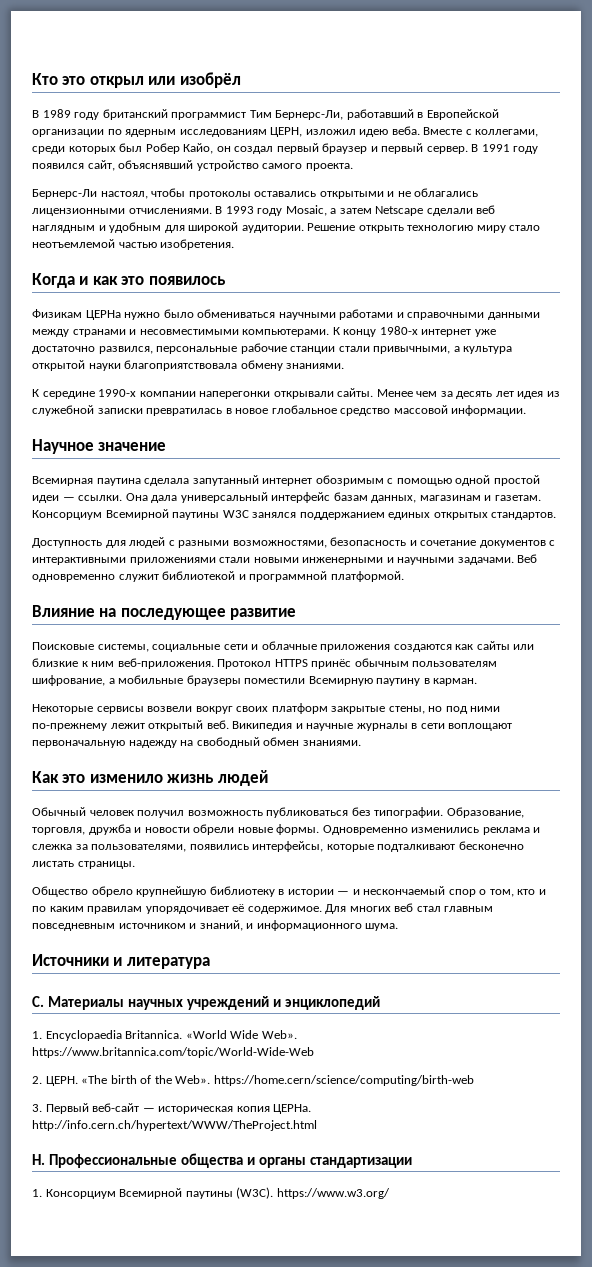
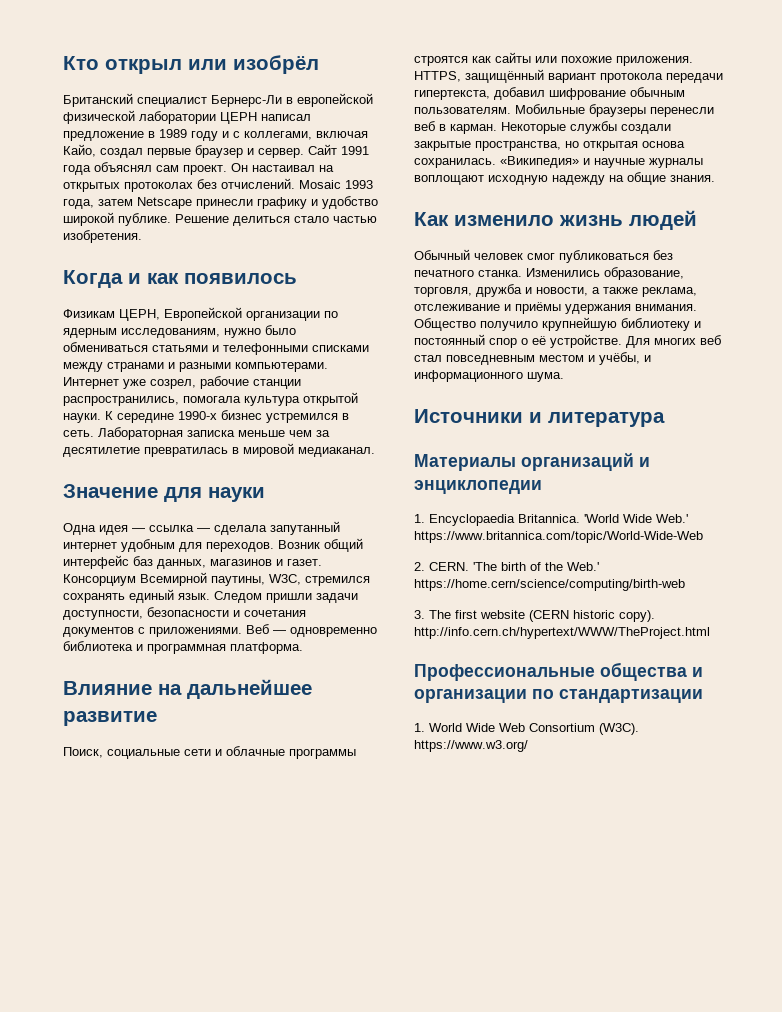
[62,76,86,85] это -> (99, 63) none
[32,109,499,120] [32,126,539,137] [32,143,539,154] [32,160,353,171] [32,188,479,199] [32,205,496,216] [32,222,541,233] [32,239,115,248] В 1989 году британский программист Тим Бернерс-Ли, работавший в Европейской организации по ядерным исследованиям ЦЕРН, изложил идею веба. Вместе с коллегами, среди которых был Робер Кайо, он создал первый браузер и первый сервер. В 1991 году появился сайт, объяснявший устройство самого проекта. // Бернерс-Ли настоял, чтобы протоколы оставались открытыми и не облагались лицензионными отчислениями. В 1993 году Mosaic, а затем Netscape сделали веб наглядным и удобным для широкой аудитории. Решение открыть технологию миру стало неотъемлемой -> [63,93,373,107] [63,110,311,124] [63,129,368,141] [63,144,369,158] [63,162,334,175] [63,178,373,192] [63,196,378,209] [63,212,329,226] Британский специалист Бернерс-Ли в европейской физической лаборатории ЦЕРН написал предложение в 1989 году и с коллегами, включая Кайо, создал первые браузер и сервер. Сайт 1991 года объяснял сам проект. Он настаивал на открытых протоколах без отчислений. Mosaic 1993 года, затем Netscape принесли графику и удобство широкой публике. Решение делиться стало
[121,276,145,285] это -> (179, 278) none
[85,309,540,320] [32,326,496,337] [32,343,513,354] [32,360,345,371] [32,388,560,399] [32,405,527,416] [32,439,167,454] [32,475,540,486] [32,492,541,503] [32,509,557,520] [32,537,556,548] [32,554,538,565] [32,571,404,582] ЦЕРНа нужно было обмениваться научными работами и справочными данными между странами и несовместимыми компьютерами. К концу 1980-х интернет уже достаточно развился, персональные рабочие станции стали привычными, а культура открытой науки благоприятствовала обмену знаниями. // К середине 1990-х компании наперегонки открывали сайты. Менее чем за десять лет идея из служебной записки превратилась в новое глобальное средство массовой информации. // Научное значение // Всемирная паутина сделала запутанный интернет обозримым с помощью одной простой идеи — ссылки. Она дала универсальный интерфейс базам данных, магазинам и газетам. Консорциум Всемирной паутины W3C занялся поддержанием единых открытых стандартов. // Доступность для людей с разными возможностями, безопасность и сочетание документов с интерактивными приложениями стали новыми инженерными и научными задачами. Веб одновременно служит библиотекой и программной платформой. -> [119,307,338,321] [63,325,296,338] [63,342,369,355] [63,362,328,372] [63,376,301,389] [63,392,358,406] [63,410,349,423] [63,427,330,440] [63,443,375,457] [63,484,265,502] [63,521,340,535] [63,538,363,552] [63,555,322,569] [63,572,370,586] [63,589,358,603] [63,607,306,620] [63,624,377,637] [63,641,303,654] ЦЕРН, Европейской организации по ядерным исследованиям, нужно было обмениваться статьями и телефонными списками между странами и разными компьютерами. Интернет уже созрел, рабочие станции распространились, помогала культура открытой науки. К середине 1990-х бизнес устремился в сеть. Лабораторная записка меньше чем за десятилетие превратилась в мировой медиаканал. // Значение для науки // Одна идея — ссылка — сделала запутанный интернет удобным для переходов. Возник общий интерфейс баз данных, магазинов и газет. Консорциум Всемирной паутины, W3C, стремился сохранять единый язык. Следом пришли задачи доступности, безопасности и сочетания документов с приложениями. Веб — одновременно библиотека и программная платформа.
[120,608,226,620] последующее -> [187,679,312,699] дальнейшее
[32,642,149,652] Поисковые системы, -> [63,747,103,758] Поиск,
[320,644,452,652] приложения создаются -> [289,749,356,759] [414,56,468,66] программы строятся
[32,658,498,669] [32,675,478,686] [32,703,501,714] [32,720,513,731] [32,737,361,748] близкие к ним веб-приложения. Протокол HTTPS принёс обычным пользователям шифрование, а мобильные браузеры поместили Всемирную паутину в карман. // Некоторые сервисы возвели вокруг своих платформ закрытые стены, но под ними по-прежнему лежит открытый веб. Википедия и научные журналы в сети воплощают первоначальную надежду на свободный обмен знаниями. -> [561,56,693,66] [414,69,723,83] [414,87,685,100] [414,104,714,117] [414,121,671,134] [414,141,685,151] [414,156,703,168] [414,172,715,185] похожие приложения. HTTPS, защищённый вариант протокола передачи гипертекста, добавил шифрование обычным пользователям. Мобильные браузеры перенесли веб в карман. Некоторые службы создали закрытые пространства, но открытая основа сохранилась. «Википедия» и научные журналы воплощают исходную надежду на общие знания.
[62,774,86,783] это -> (449, 219) none
[137,807,524,818] [32,824,541,835] [32,841,524,852] [32,861,135,869] [32,886,546,897] [32,903,494,914] [32,920,243,931] получил возможность публиковаться без типографии. Образование, торговля, дружба и новости обрели новые формы. Одновременно изменились реклама и слежка за пользователями, появились интерфейсы, которые подталкивают бесконечно листать страницы. // Общество обрело крупнейшую библиотеку в истории — и нескончаемый спор о том, кто и по каким правилам упорядочивает её содержимое. Для многих веб стал главным повседневным источником и знаний, -> [527,250,673,263] [414,267,684,280] [414,284,697,297] [414,302,697,314] [414,317,701,331] [414,334,721,348] [414,352,640,365] смог публиковаться без печатного станка. Изменились образование, торговля, дружба и новости, а также реклама, отслеживание и приёмы удержания внимания. Общество получило крупнейшую библиотеку и постоянный спор о её устройстве. Для многих веб стал повседневным местом и учёбы,
[32,996,381,1010] C. Материалы научных учреждений и энциклопедий -> [414,453,650,471] [414,480,542,494] Материалы организаций и энциклопедии
[185,1030,297,1039] «World Wide Web». -> [584,514,688,523] 'World Wide Web.'
[45,1075,108,1086] ЦЕРН. «The -> [429,562,497,571] CERN. 'The
[175,1075,211,1084] Web». -> [567,562,599,571] Web.'
[45,1103,312,1114] Первый веб-сайт — историческая копия ЦЕРНа. -> [429,610,655,622] The first website (CERN historic copy).
[32,1154,45,1165] H. -> (710, 633) none
[259,1157,307,1168] органы -> [414,689,554,703] организации по
[45,1188,233,1199] Консорциум Всемирной паутины -> [429,723,595,732] World Wide Web Consortium

